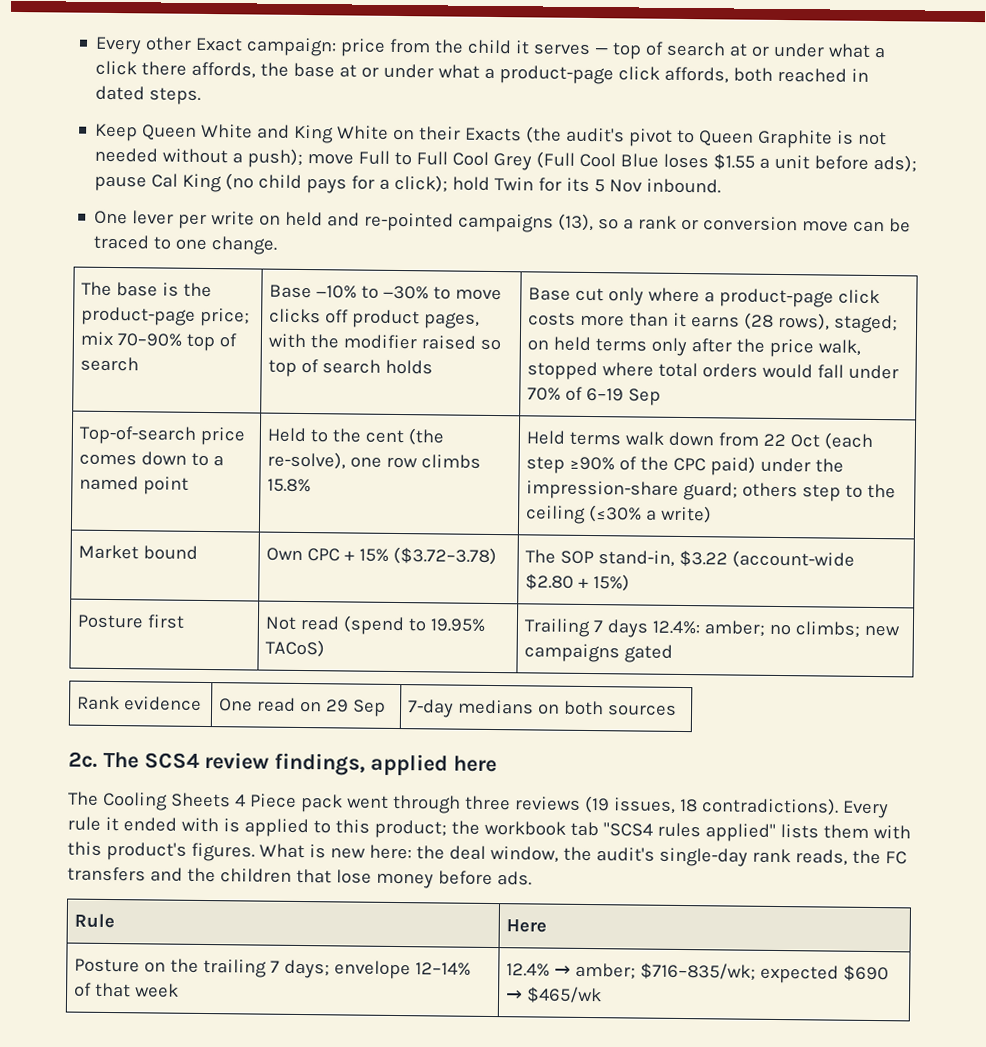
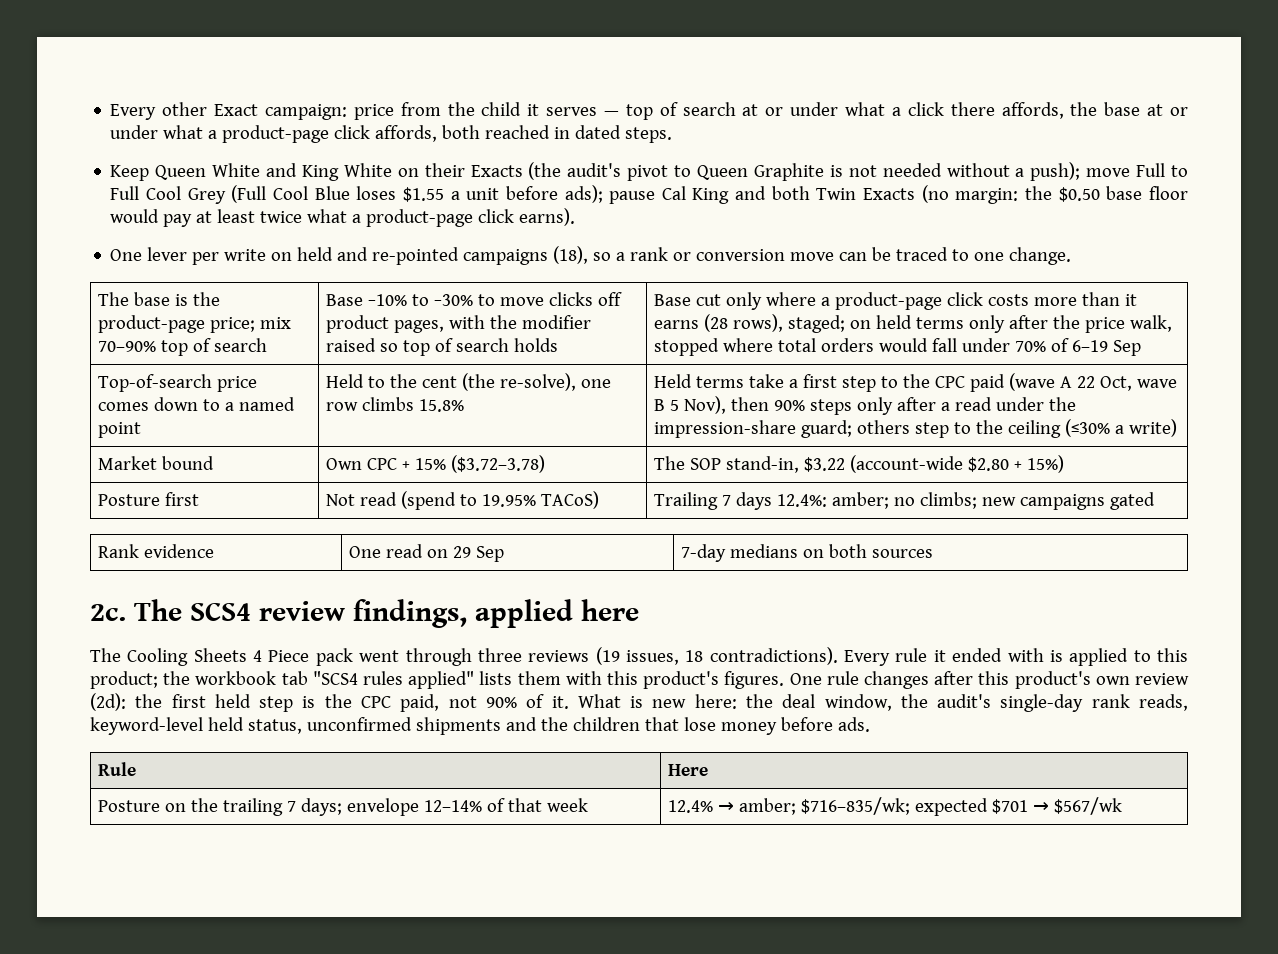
[225,173,722,194] (no child pays for a click); hold Twin for its 5 Nov inbound. -> [735,185,1189,204] [110,208,576,227] and both Twin Exacts (no margin: the $0.50 base floor would pay at least twice what a product-page click earns).
[558,213,595,232] (13), -> [553,246,589,264] (18),
[625,431,874,450] [526,456,757,476] walk down from 22 Oct (each step ≥90% of the CPC paid) -> [749,373,1178,392] [654,396,993,415] take a first step to the CPC paid (wave A 22 Oct, wave B 5 Nov), then 90% steps only after a read
(255, 852) none -> [789,671,1190,689] [90,693,569,712] One rule changes after this product's own review (2d): the first held step is the CPC paid, not 90% of it.
[851,849,907,865] [67,866,146,882] the FC transfers -> [90,717,501,735] keyword-level held status, unconfirmed shipments
[843,964,890,982] [506,986,603,1004] $690 → $465/wk -> [992,797,1123,815] $701 → $567/wk

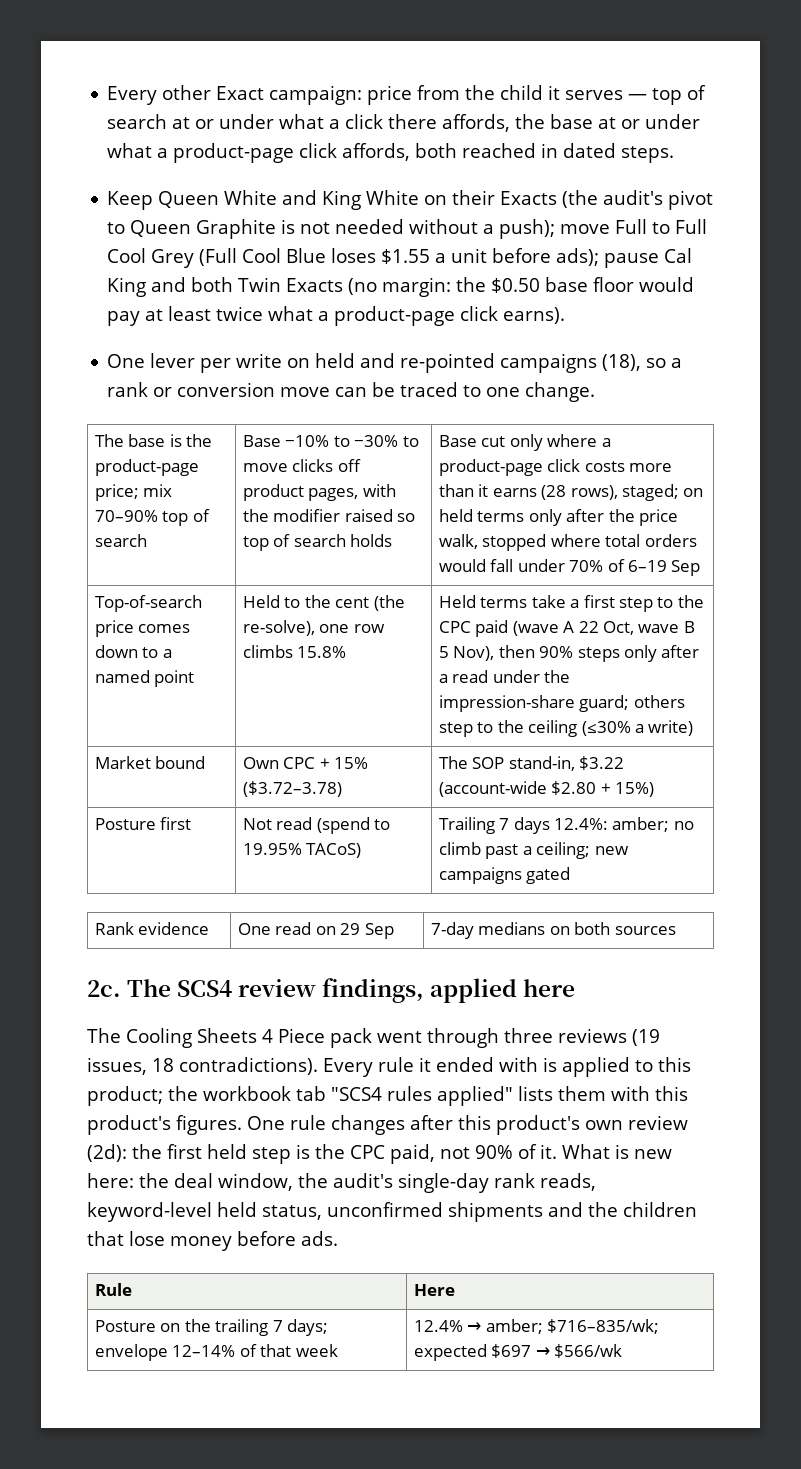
[920,492,978,509] climbs; -> [438,842,591,859] climb past a ceiling;
[992,797,1123,815] $701 → $567/wk -> [491,1344,623,1358] $697 → $566/wk

